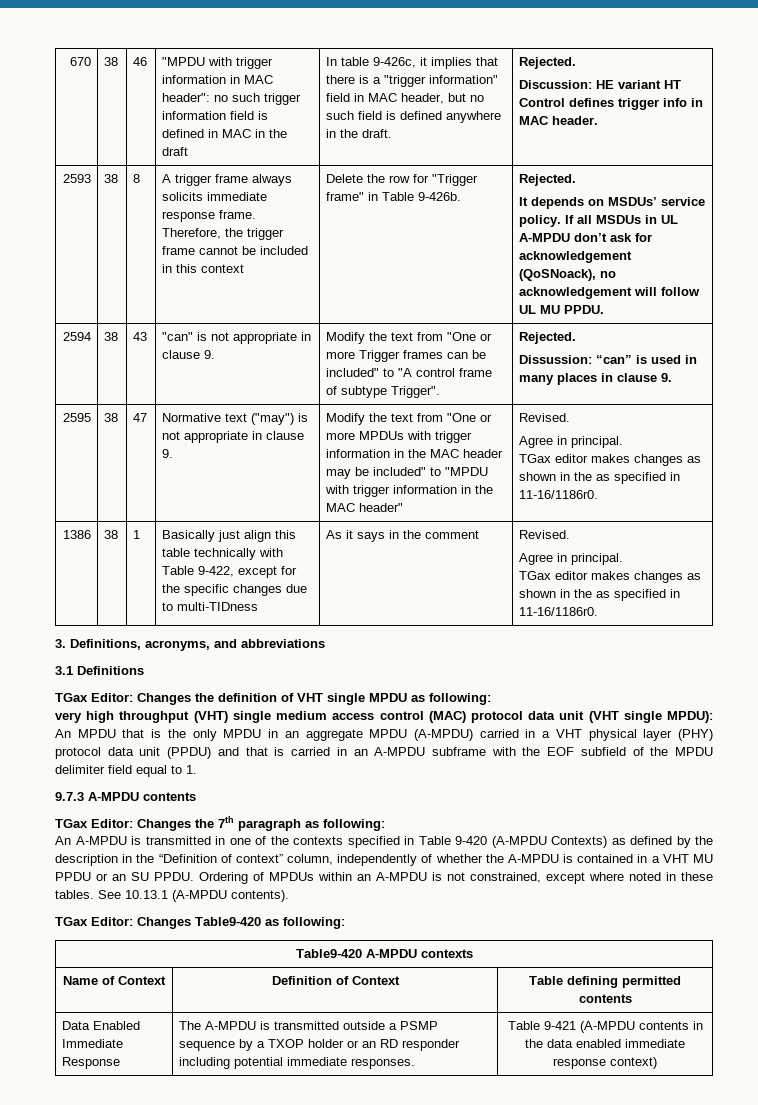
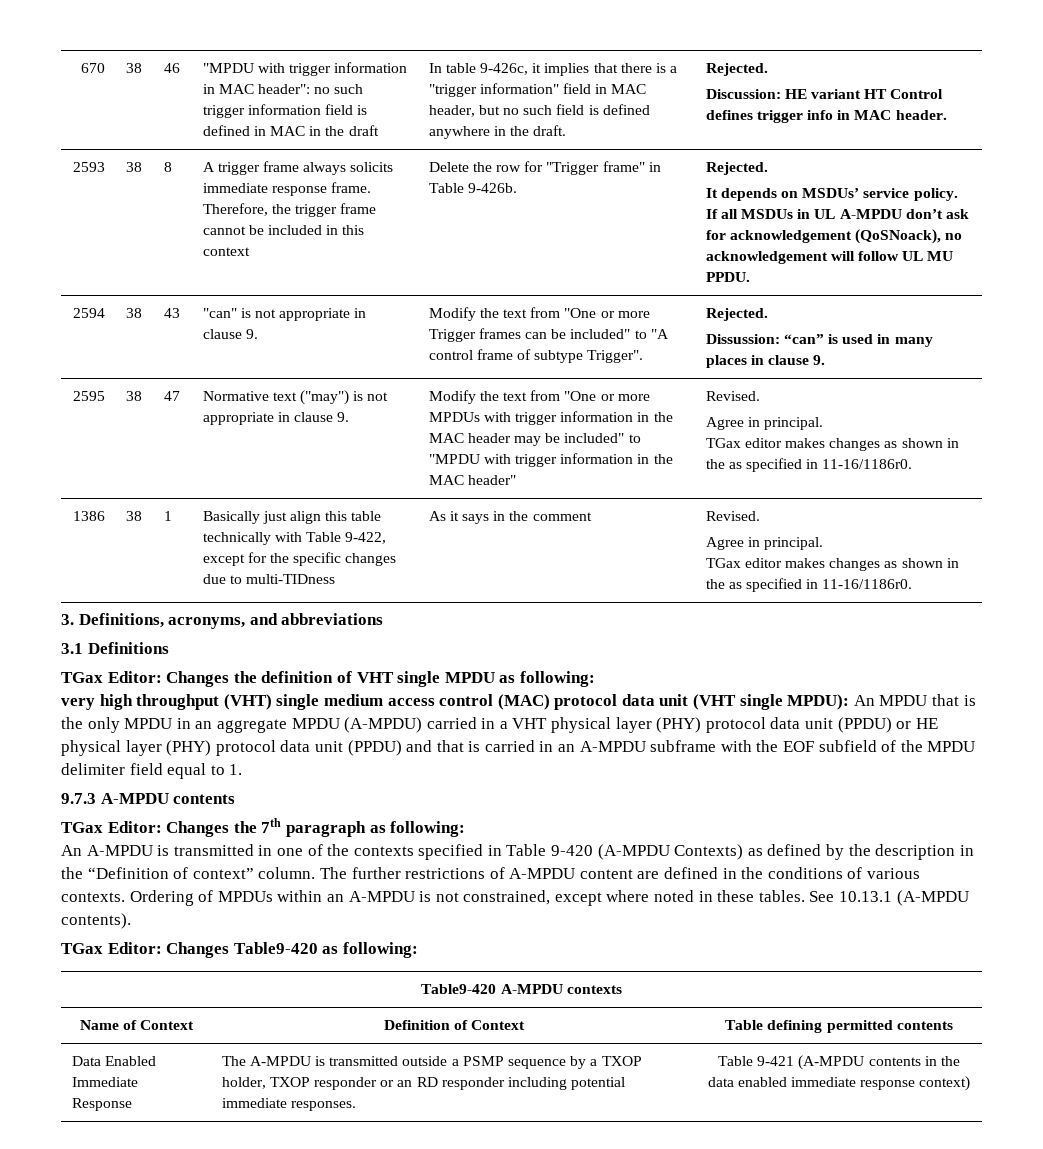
(212, 753) none -> [896,718,938,729] [61,740,402,756] or HE physical layer (PHY) protocol data unit (PPDU)
[287,854,713,866] [55,872,194,881] column, independently of whether the A-MPDU is contained in a VHT MU PPDU or an SU PPDU. -> [258,867,921,879] [61,892,125,902] column. The further restrictions of A-MPDU content are defined in the conditions of various contexts.
[307,1039,344,1048] holder -> [221,1077,378,1090] holder, TXOP responder

